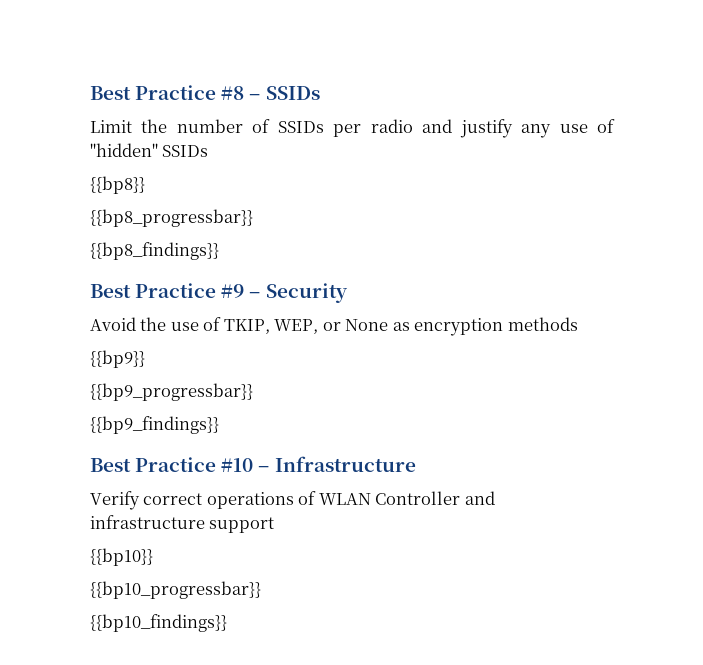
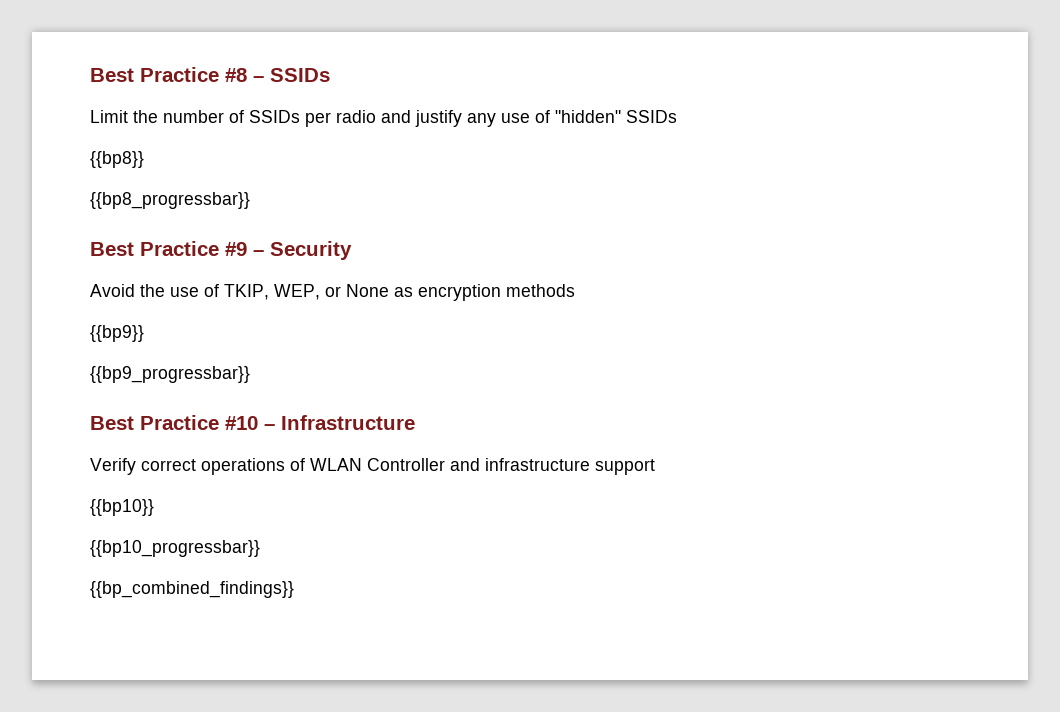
[90,242,219,260] // {{bp8_findings}} -> (250, 200) none
[90,416,219,434] // {{bp9_findings}} -> (250, 374) none
[90,614,227,632] {{bp10_findings}} -> [90,581,294,598] {{bp_combined_findings}}

